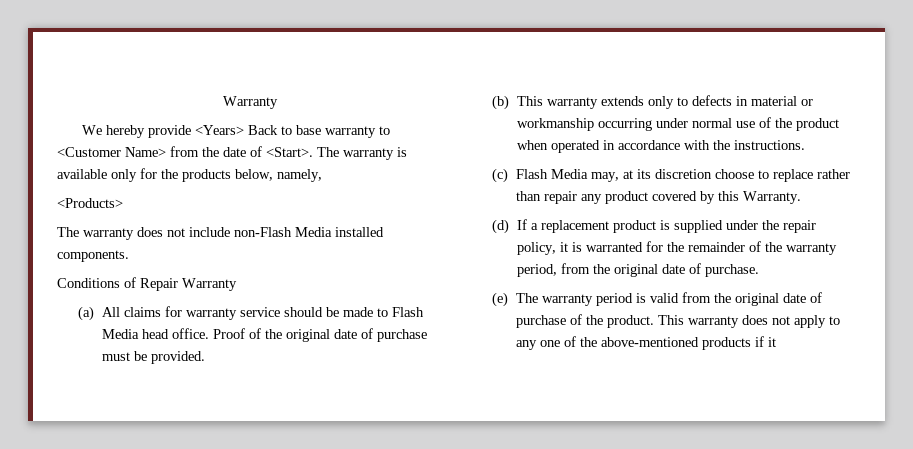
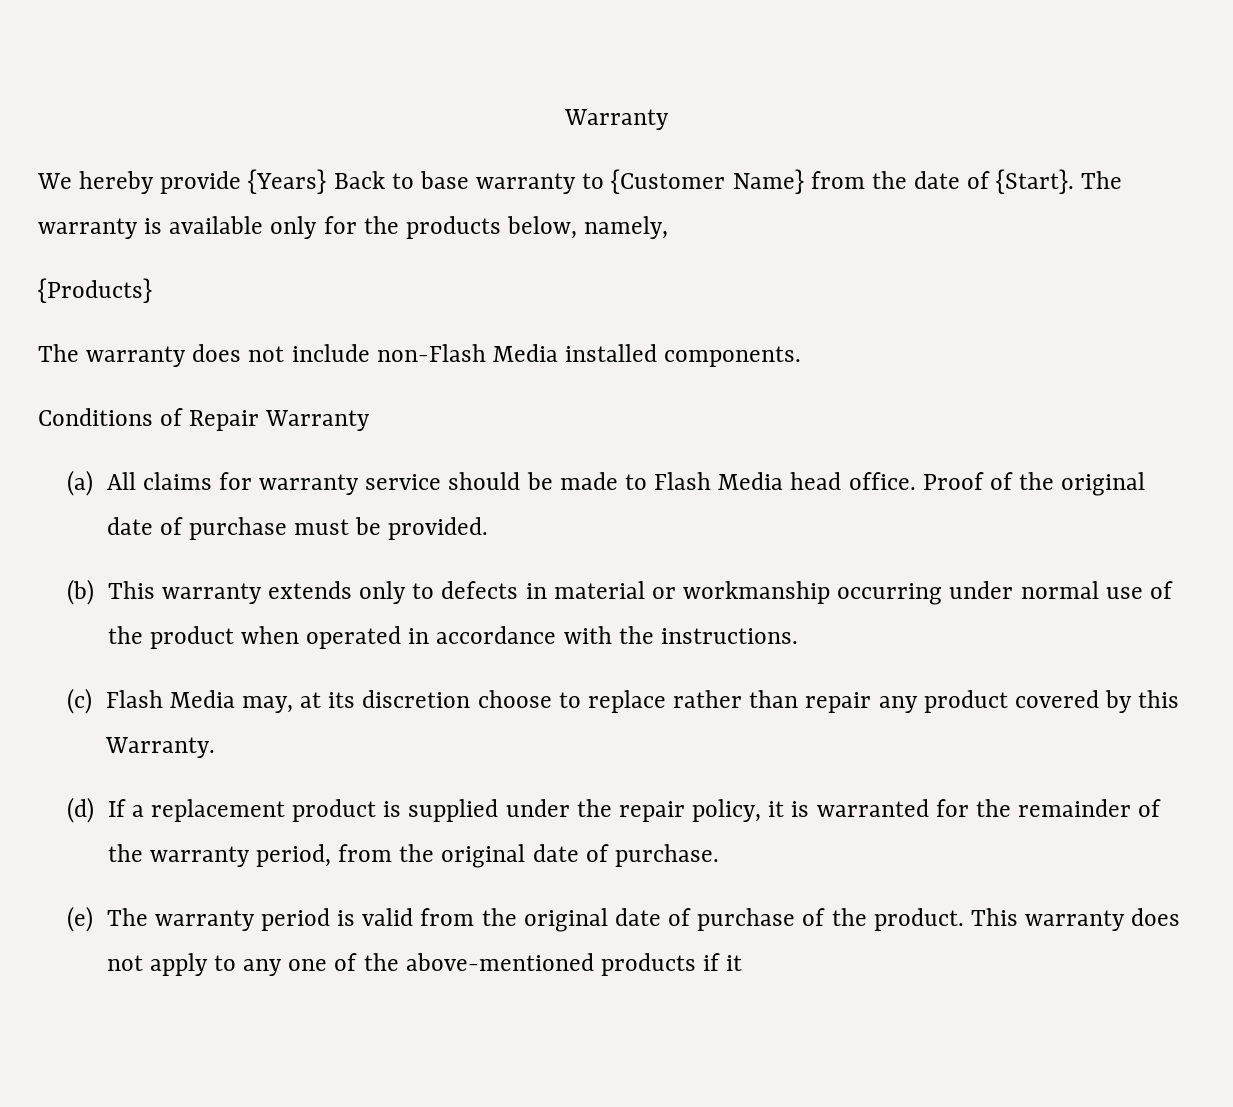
[195,125,245,135] <Years> -> [248,169,327,194] {Years}
[57,147,166,157] <Customer Name> -> [611,169,804,194] {Customer Name}
[266,147,313,157] <Start>. -> [996,169,1075,194] {Start}.
[57,198,123,208] <Products> -> [38,278,152,303] {Products}

